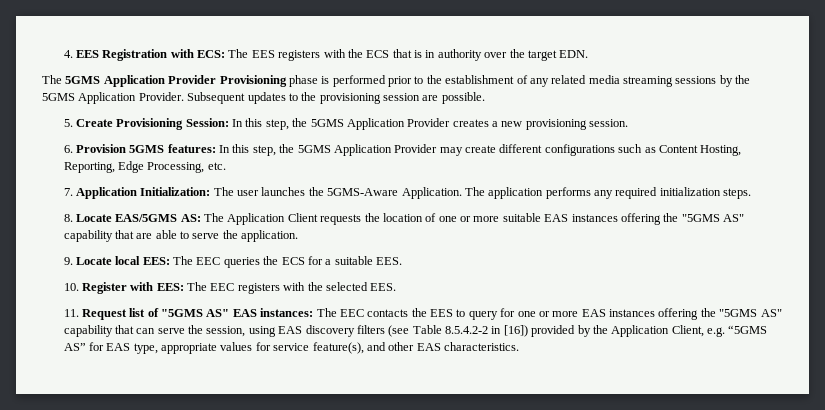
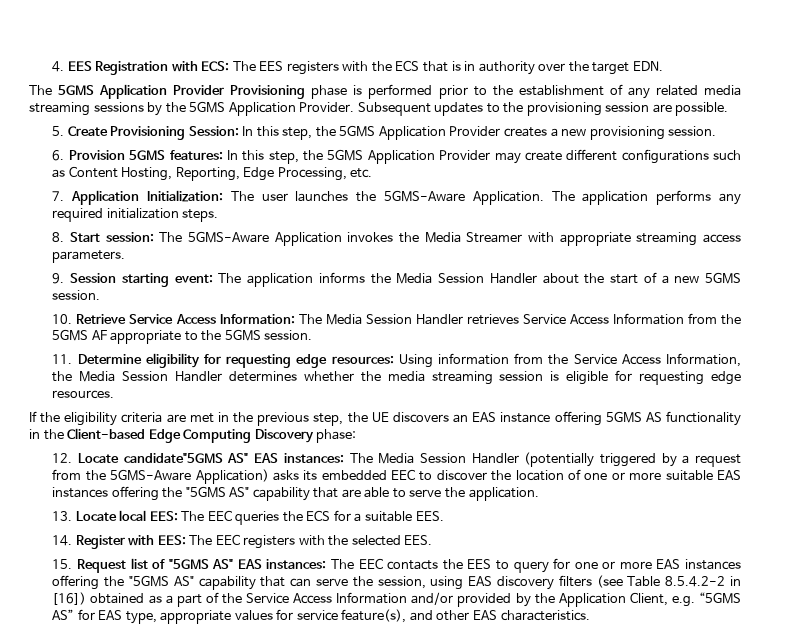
[75,213,362,225] Locate EAS/5GMS AS: The Application Client requests -> [70,231,741,246] [52,250,126,263] [52,272,741,287] [52,290,101,300] [52,313,741,325] [52,329,313,344] [52,353,741,368] [52,370,741,385] [52,390,115,399] [29,411,741,426] [29,428,357,443] [52,452,741,467] [52,469,487,484] Start session: The 5GMS-Aware Application invokes the Media Streamer with appropriate streaming access parameters. // 9. Session starting event: The application informs the Media Session Handler about the start of a new 5GMS session. // 10. Retrieve Service Access Information: The Media Session Handler retrieves Service Access Information from the 5GMS AF appropriate to the 5GMS session. // 11. Determine eligibility for requesting edge resources: Using information from the Service Access Information, the Media Session Handler determines whether the media streaming session is eligible for requesting edge resources. // If the eligibility criteria are met in the previous step, the UE discovers an EAS instance offering 5GMS AS functionality in the Client-based Edge Computing Discovery phase: // 12. Locate candidate"5GMS AS" EAS instances: The Media Session Handler (potentially triggered by a request from the 5GMS-Aware Application) asks its embedded EEC to discover
[63,257,73,265] 9. -> [52,511,73,521] 13.
[63,283,79,291] 10. -> [52,535,73,546] 14.
[63,309,79,317] 11. -> [52,559,73,569] 15.
(528, 331) none -> [90,592,454,607] obtained as a part of the Service Access Information and/or

